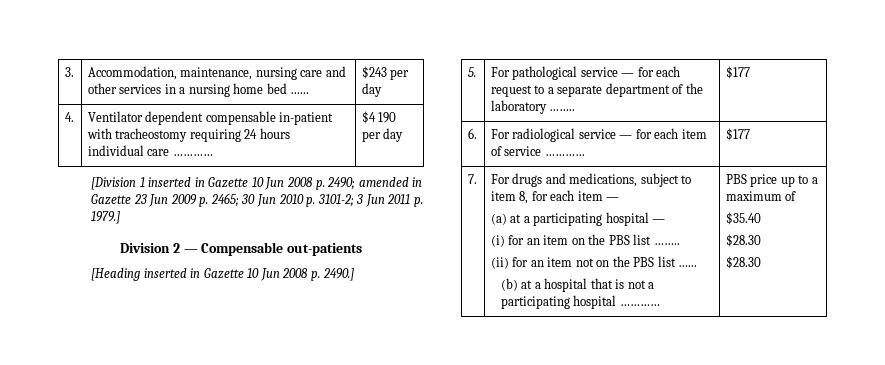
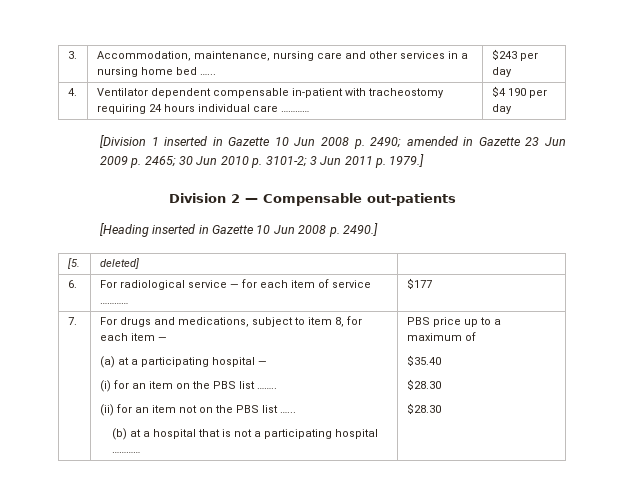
[467,67,476,77] [490,66,681,80] [490,83,703,97] [490,100,576,114] [725,66,750,79] 5. | For pathological service — for each request to a separate department of the laboratory …….. | $177 -> [67,258,80,269] [99,258,139,269] [5. | deleted] |

